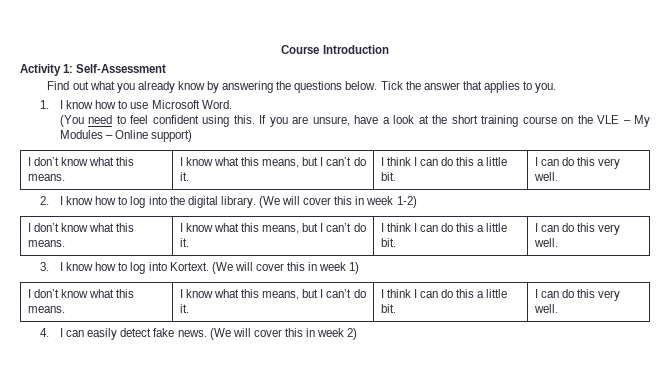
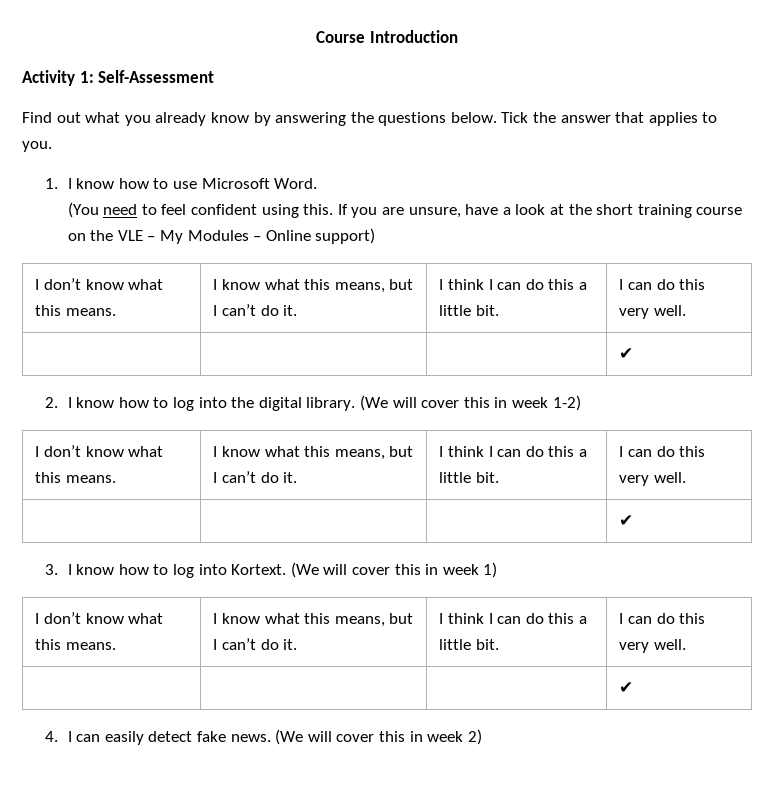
(558, 176) none -> [619,348,634,359] // | | | ✔
(558, 242) none -> [619,515,634,526] // | | | ✔
(558, 308) none -> [619,682,634,693] // | | | ✔

